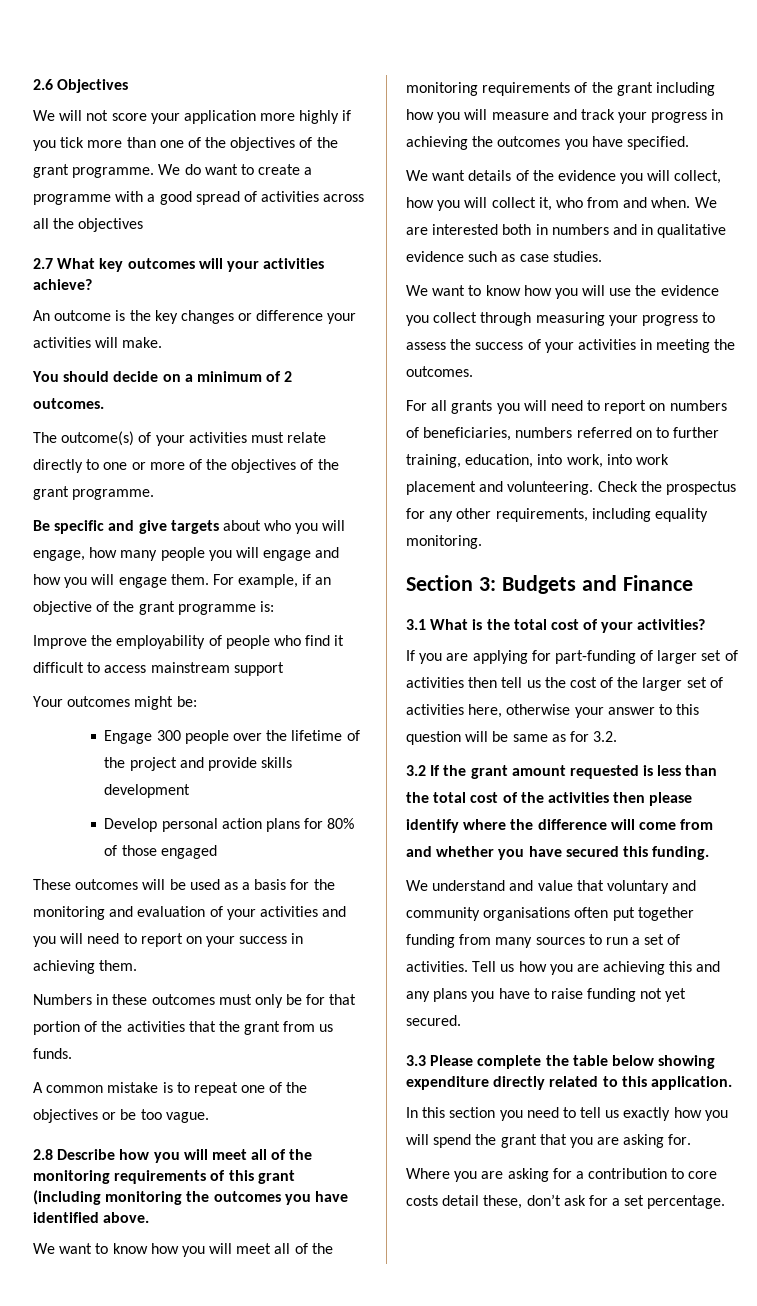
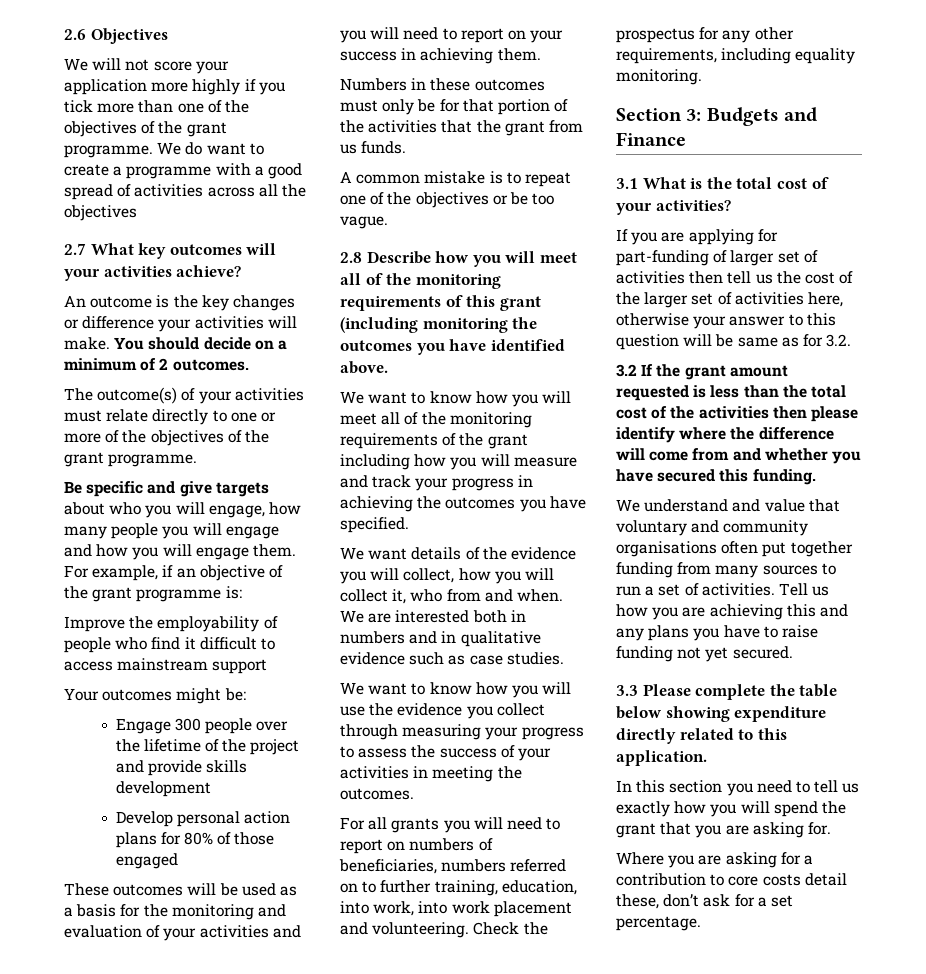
(163, 342) // -> (110, 343) none

